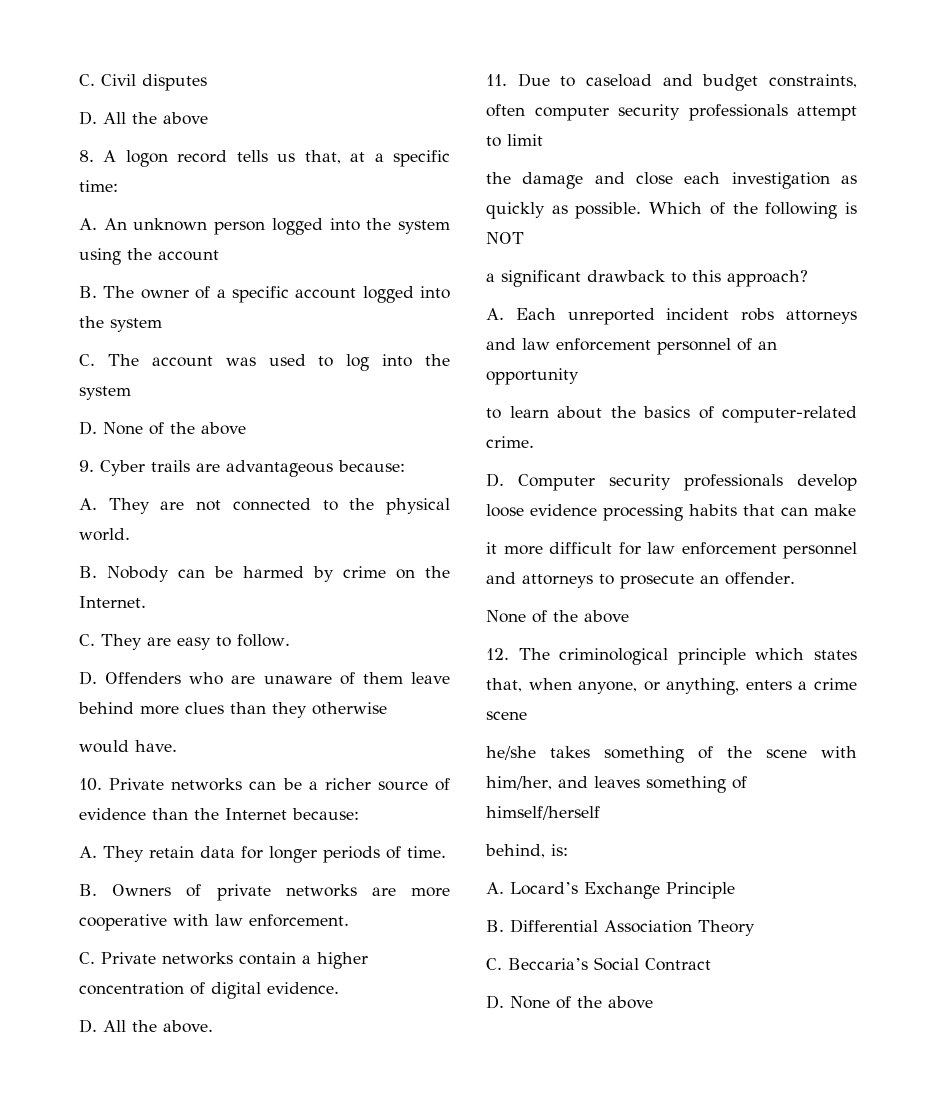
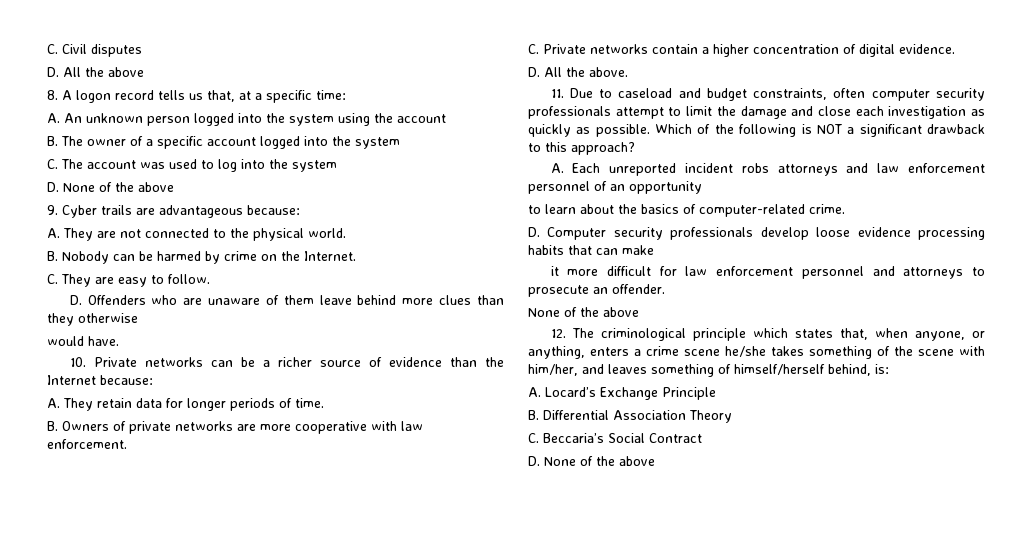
(543, 140) // -> (713, 111) none
(524, 238) // -> (842, 129) none
(527, 715) // -> (720, 352) none
(600, 813) // -> (825, 369) none

